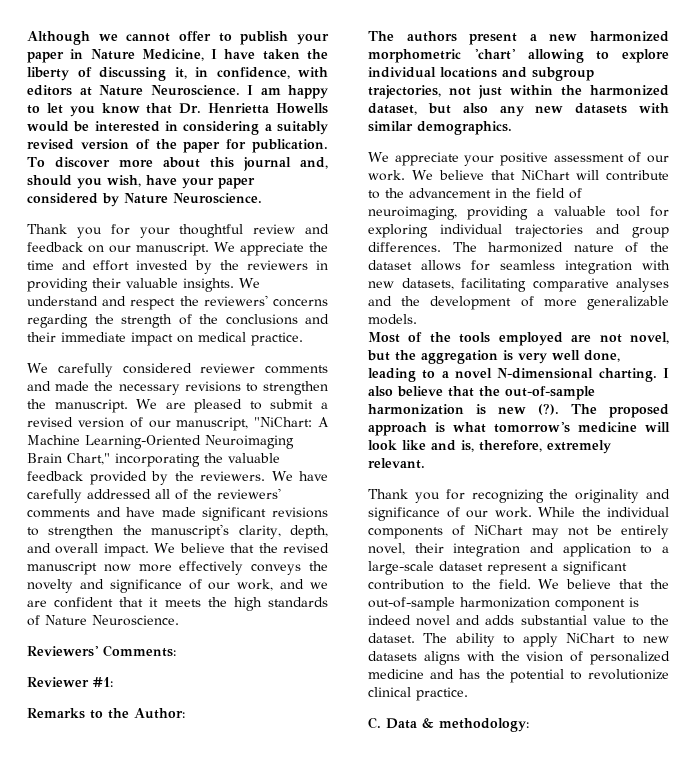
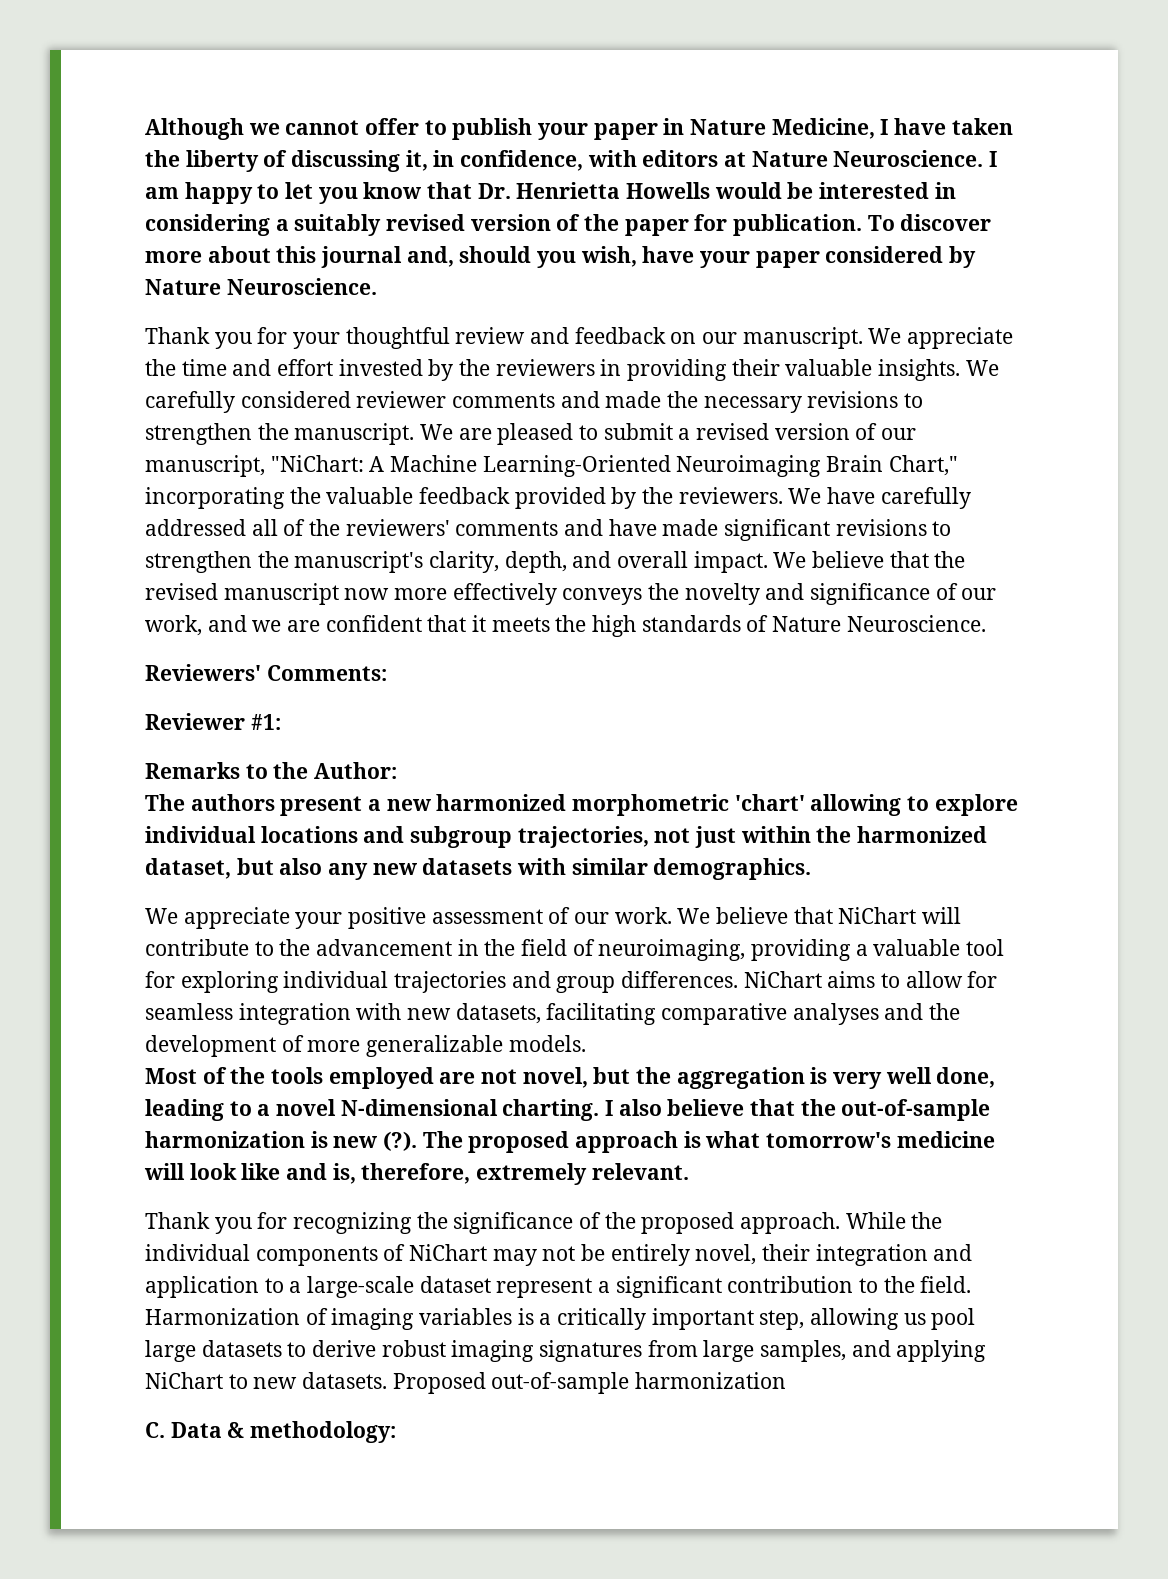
[27,295,328,310] [27,314,329,328] [27,332,303,346] [27,363,48,373] understand and respect the reviewers' concerns regarding the strength of the conclusions and their immediate impact on medical practice. // We -> (999, 368) none
[452,242,669,253] [368,260,461,271] The harmonized nature of the dataset allows -> [743,971,963,988] NiChart aims to allow
[575,489,670,503] [368,507,532,521] originality and significance of our work. -> [453,1212,841,1234] significance of the proposed approach.
[538,579,669,589] [368,597,639,611] [368,615,669,626] [368,633,669,647] [368,651,670,665] [368,669,669,683] [368,687,468,701] We believe that the out-of-sample harmonization component is indeed novel and adds substantial value to the dataset. The ability to apply NiChart to new datasets aligns with the vision of personalized medicine and has the potential to revolutionize clinical practice. -> [145,1308,976,1330] [145,1340,987,1362] [145,1372,787,1394] Harmonization of imaging variables is a critically important step, allowing us pool large datasets to derive robust imaging signatures from large samples, and applying NiChart to new datasets. Proposed out-of-sample harmonization

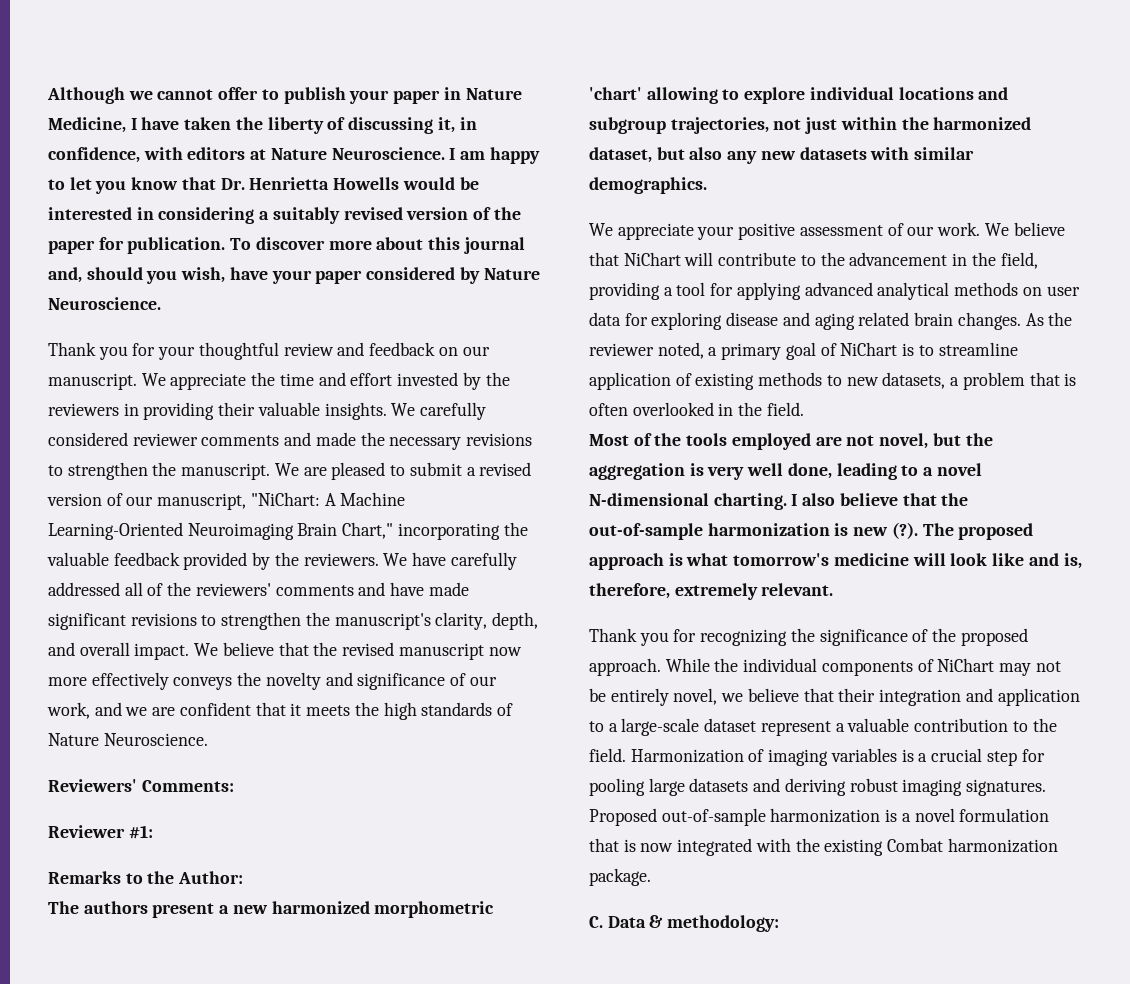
[521,939,746,961] field of neuroimaging, -> [1000,252,1038,269] field,
[873,939,961,956] valuable -> (673, 291) none
[180,971,998,993] [145,1003,961,1025] [145,1035,586,1057] exploring individual trajectories and group differences. NiChart aims to allow for seamless integration with new datasets, facilitating comparative analyses and the development of more generalizable models. -> [736,282,1080,300] [589,312,1073,330] [589,342,1018,360] [589,372,1077,390] [589,402,804,416] applying advanced analytical methods on user data for exploring disease and aging related brain changes. As the reviewer noted, a primary goal of NiChart is to streamline application of existing methods to new datasets, a problem that is often overlooked in the field.
(757, 1254) none -> [721,688,834,702] we believe that
[615,1276,722,1298] significant -> [847,718,910,732] valuable
[557,1308,976,1330] [145,1340,987,1362] [145,1372,787,1394] critically important step, allowing us pool large datasets to derive robust imaging signatures from large samples, and applying NiChart to new datasets. Proposed out-of-sample harmonization -> [931,748,1045,766] [589,778,1047,796] [589,808,1050,826] [589,838,1058,856] [589,868,651,886] crucial step for pooling large datasets and deriving robust imaging signatures. Proposed out-of-sample harmonization is a novel formulation that is now integrated with the existing Combat harmonization package.

